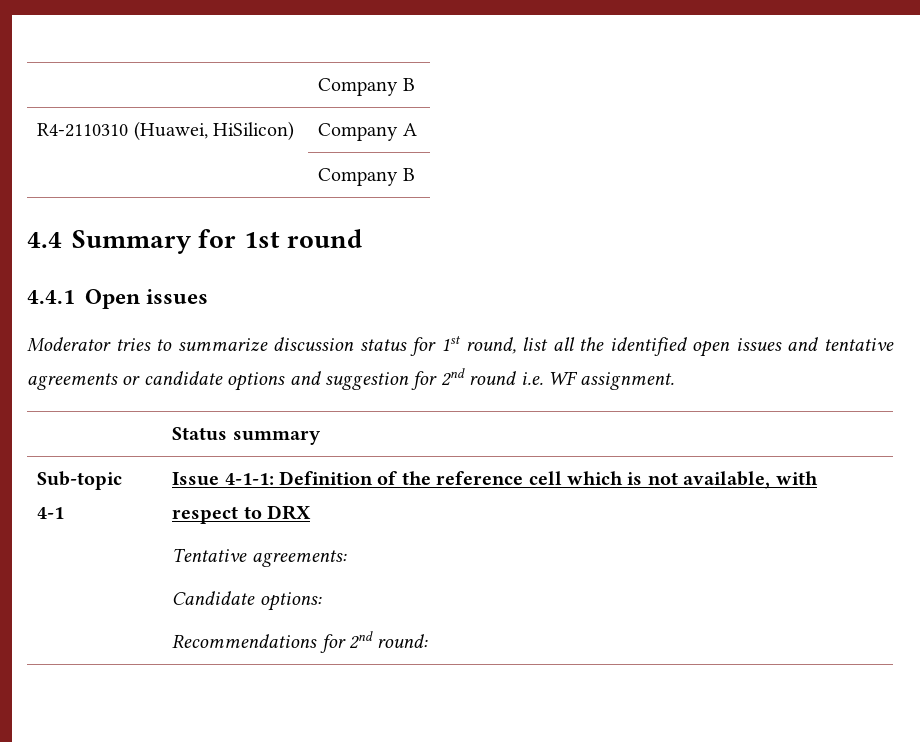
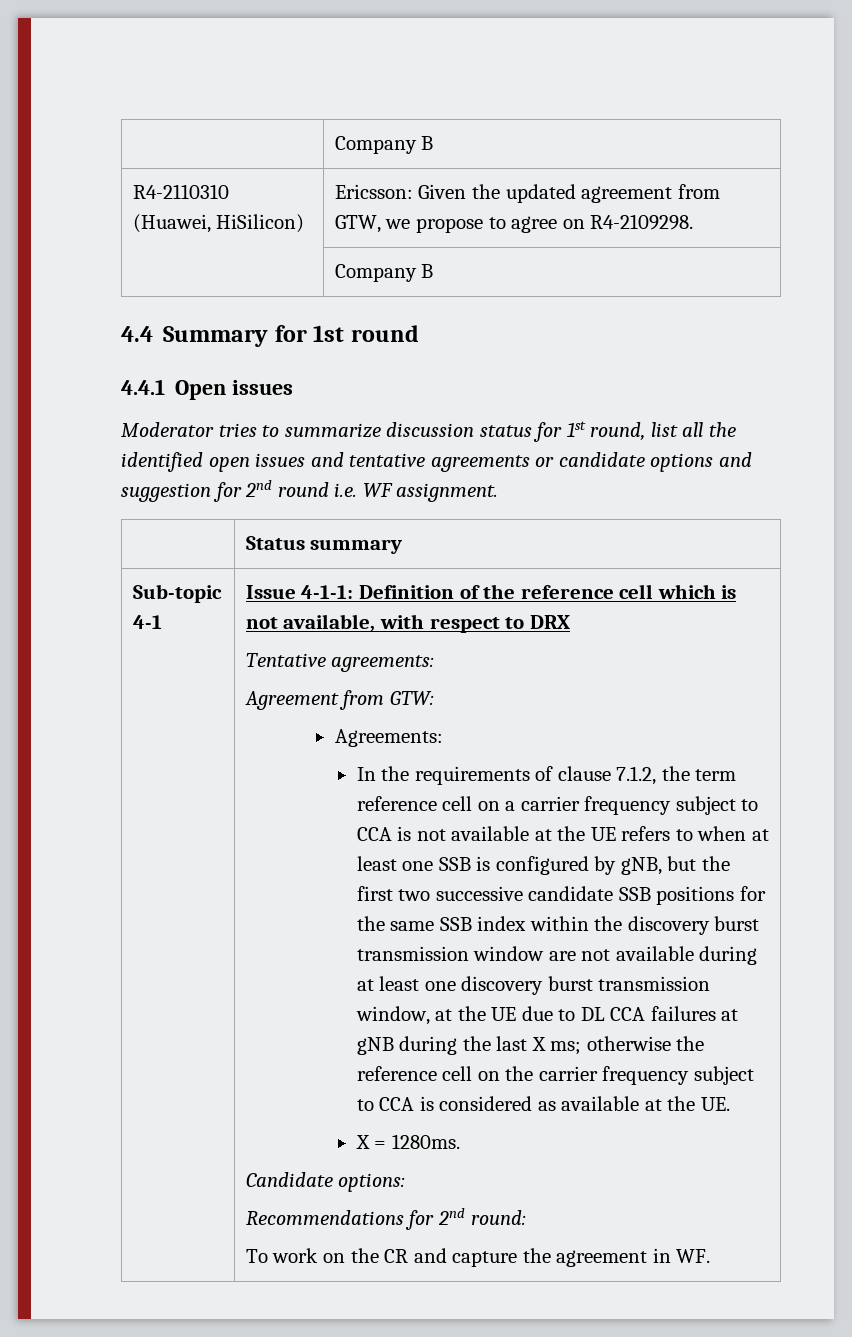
[318,123,417,141] Company A -> [334,184,720,203] [334,214,694,233] Ericsson: Given the updated agreement from GTW, we propose to agree on R4-2109298.
(347, 558) none -> [244,690,435,710] [334,729,443,747] [356,766,737,785] [356,796,759,815] [356,826,769,841] [356,856,730,875] [356,886,766,905] [356,916,760,935] [356,946,758,965] [356,976,711,995] [355,1006,739,1025] [356,1036,705,1055] [356,1066,754,1085] [356,1096,730,1111] [355,1134,460,1149] // Agreement from GTW: // Agreements: // In the requirements of clause 7.1.2, the term reference cell on a carrier frequency subject to CCA is not available at the UE refers to when at least one SSB is configured by gNB, but the first two successive candidate SSB positions for the same SSB index within the discovery burst transmission window are not available during at least one discovery burst transmission window, at the UE due to DL CCA failures at gNB during the last X ms; otherwise the reference cell on the carrier frequency subject to CCA is considered as available at the UE. // X = 1280ms.
(429, 641) none -> [245,1248,711,1267] // To work on the CR and capture the agreement in WF.

